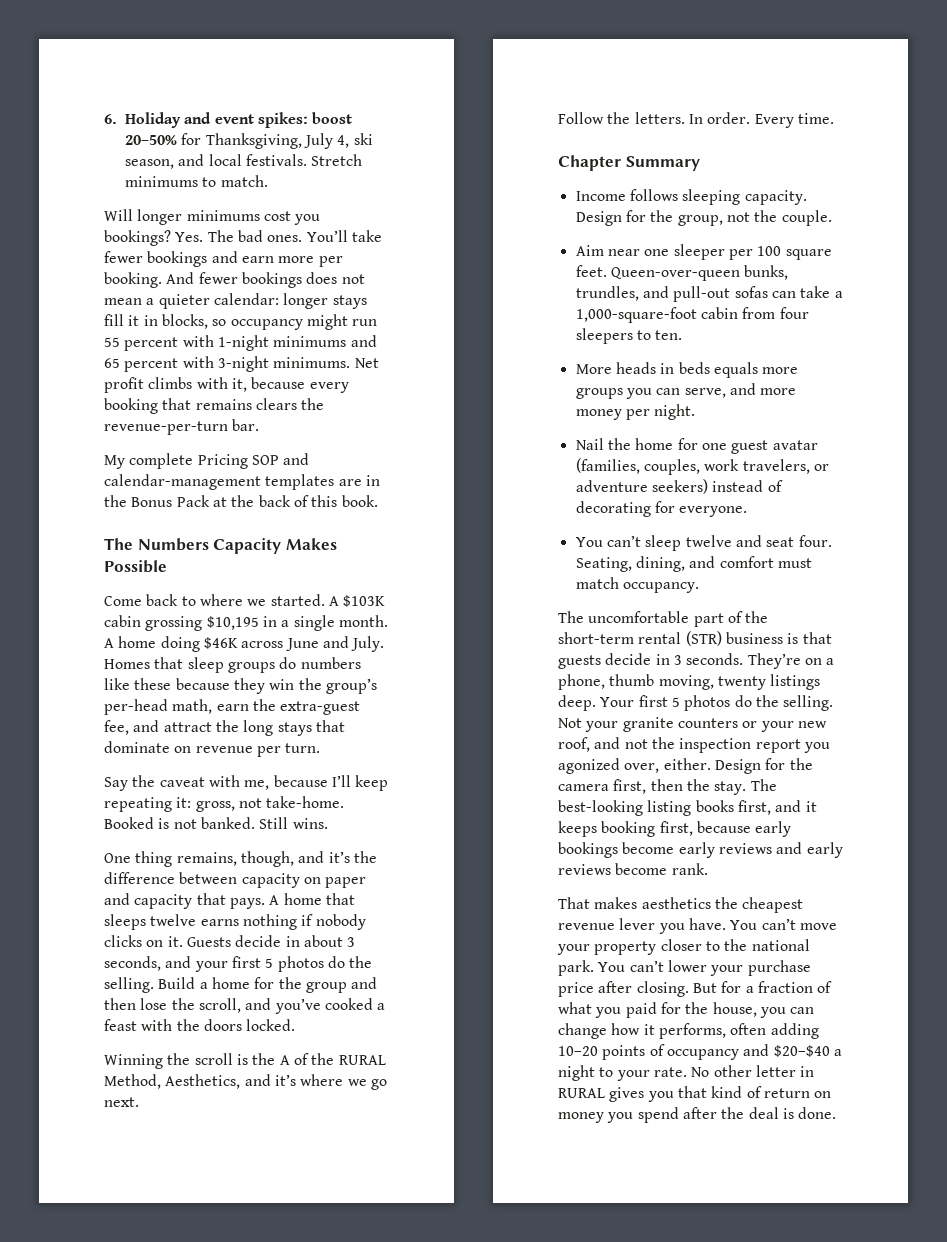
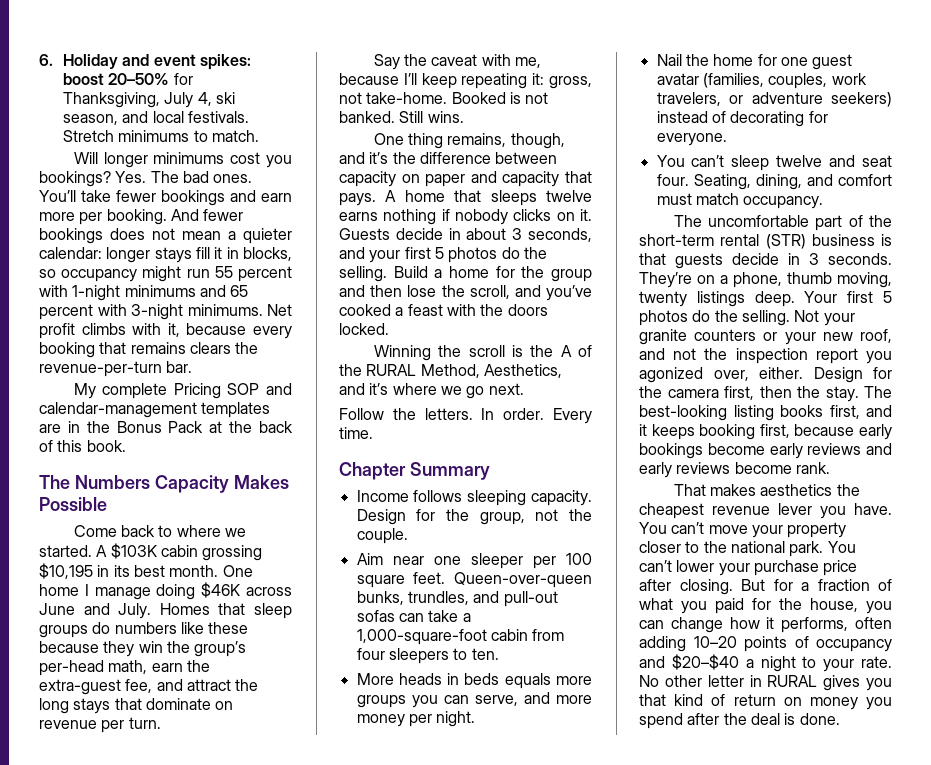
[281,615,388,631] [104,636,157,648] a single month. A home -> [113,565,253,577] [39,584,151,600] its best month. One home I manage

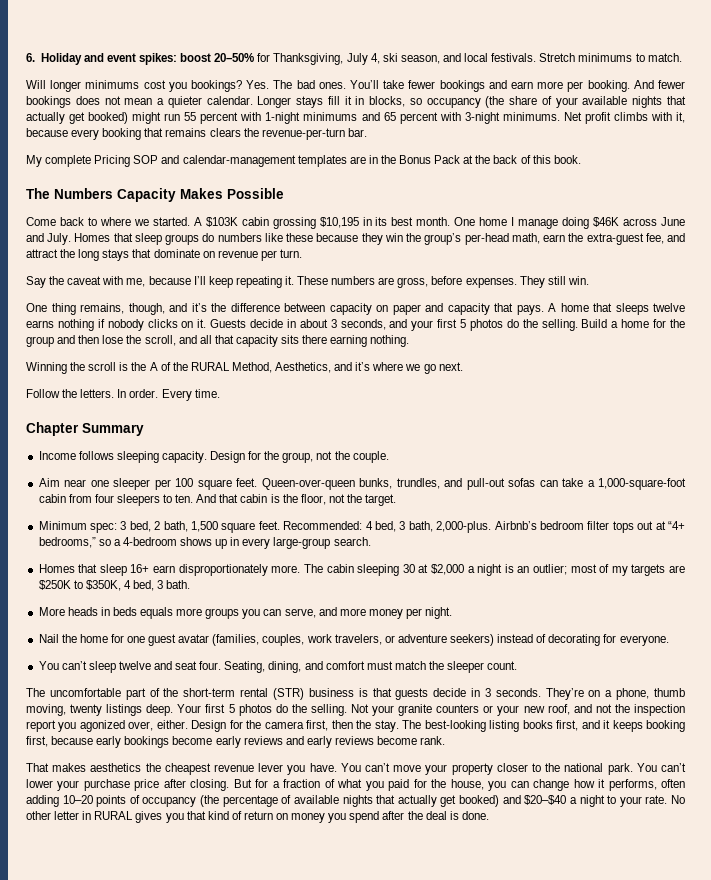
[39,247,151,263] calendar: longer -> [206,96,292,108] calendar. Longer
(138, 275) none -> [485,96,687,108] [26,112,129,124] (the share of your available nights that actually get booked)
[532,73,592,89] [339,92,549,104] [339,111,464,123] it: gross, not take-home. Booked is not banked. Still wins. -> [284,276,589,288] it. These numbers are gross, before expenses. They still win.
[546,285,592,301] [339,304,548,316] [339,323,389,335] you’ve cooked a feast with the doors locked. -> [199,335,410,347] all that capacity sits there earning nothing.
(499, 654) none -> [196,494,397,506] [38,521,686,533] [38,537,371,549] [38,564,686,576] [38,580,191,591] And that cabin is the floor, not the target. // Minimum spec: 3 bed, 2 bath, 1,500 square feet. Recommended: 4 bed, 3 bath, 2,000-plus. Airbnb’s bedroom filter tops out at “4+ bedrooms,” so a 4-bedroom shows up in every large-group search. // Homes that sleep 16+ earn disproportionately more. The cabin sleeping 30 at $2,000 a night is an outlier; most of my targets are $250K to $350K, 4 bed, 3 bath.
[743,196,824,209] occupancy. -> [429,661,518,673] the sleeper count.
(892, 645) none -> [200,795,500,807] (the percentage of available nights that actually get booked)

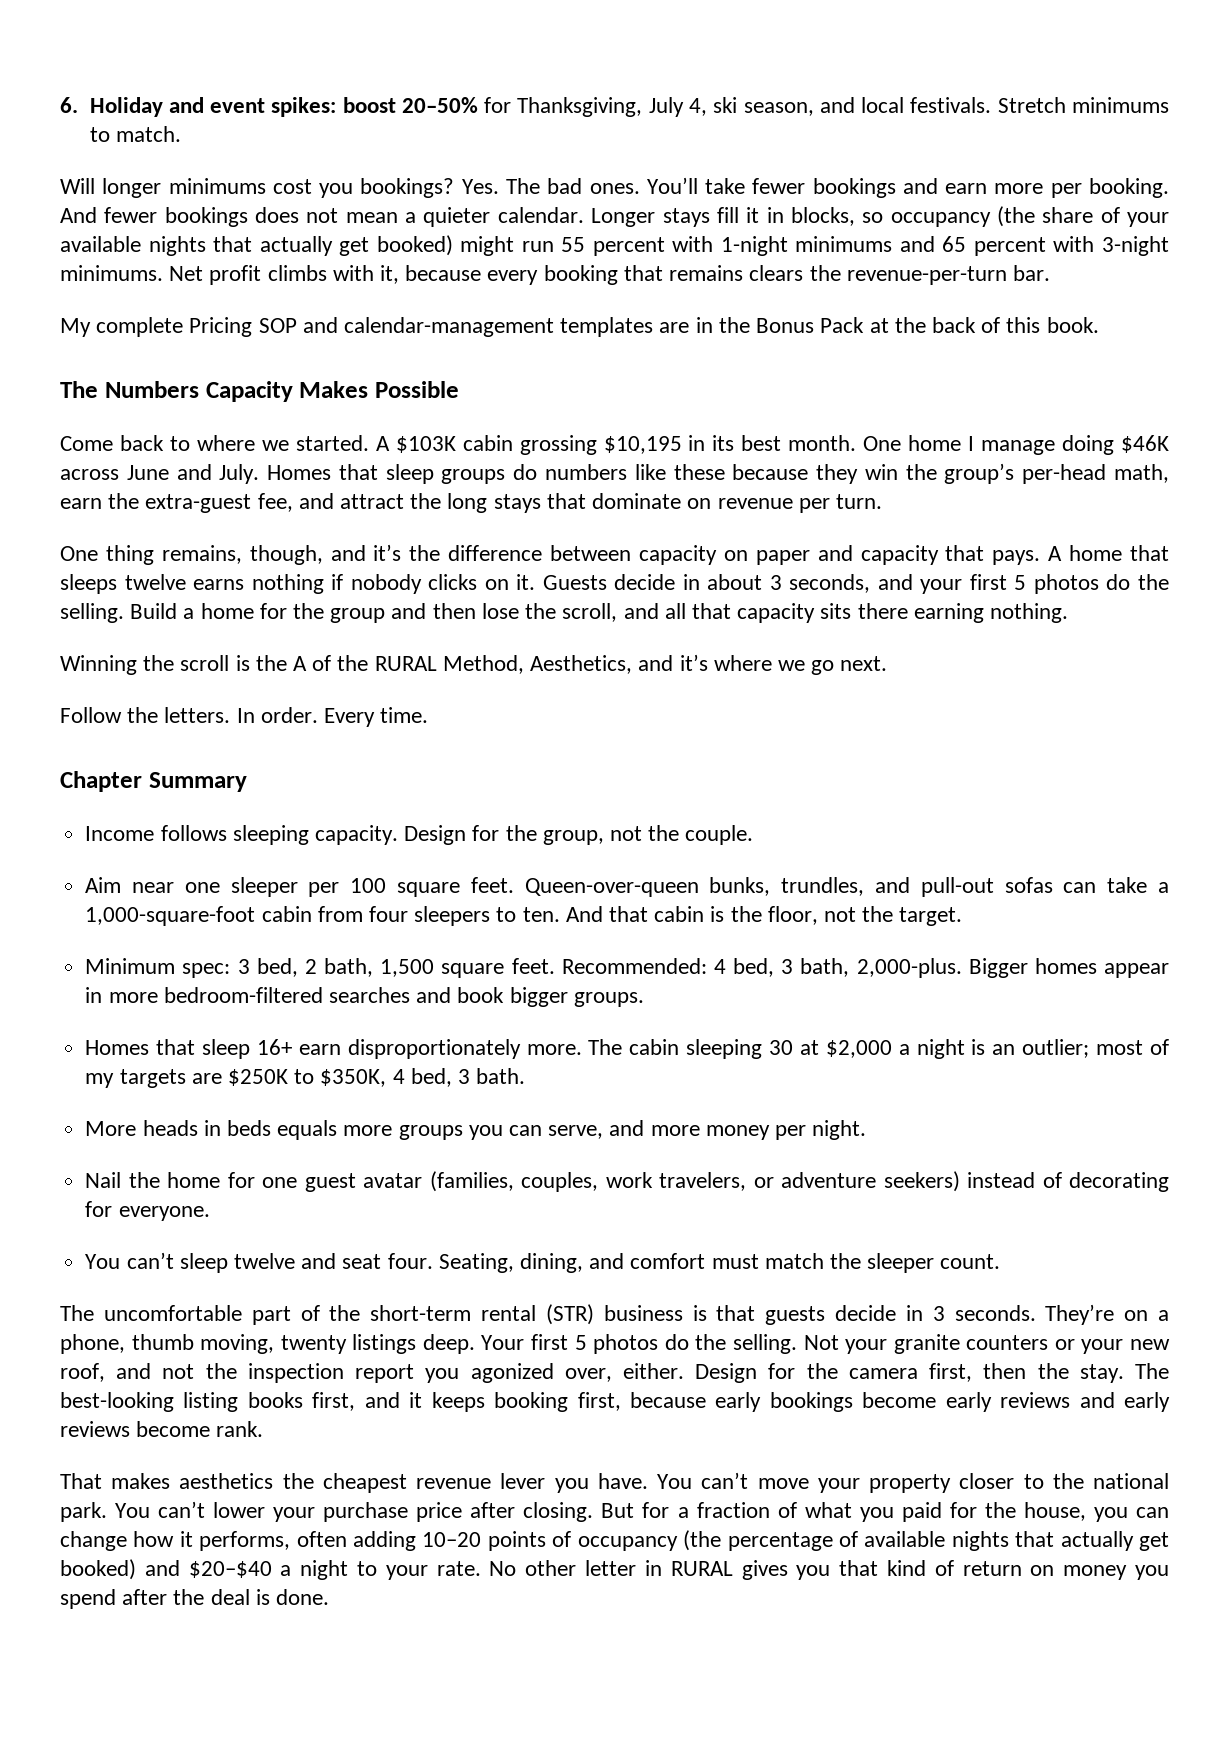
[26,276,589,288] // Say the caveat with me, because I’ll keep repeating it. These numbers are gross, before expenses. They still win. -> (882, 501) none
[494,521,686,533] [38,537,371,549] Airbnb’s bedroom filter tops out at “4+ bedrooms,” so a 4-bedroom shows up in every large-group search. -> [968,958,1169,978] [85,987,644,1007] Bigger homes appear in more bedroom-filtered searches and book bigger groups.

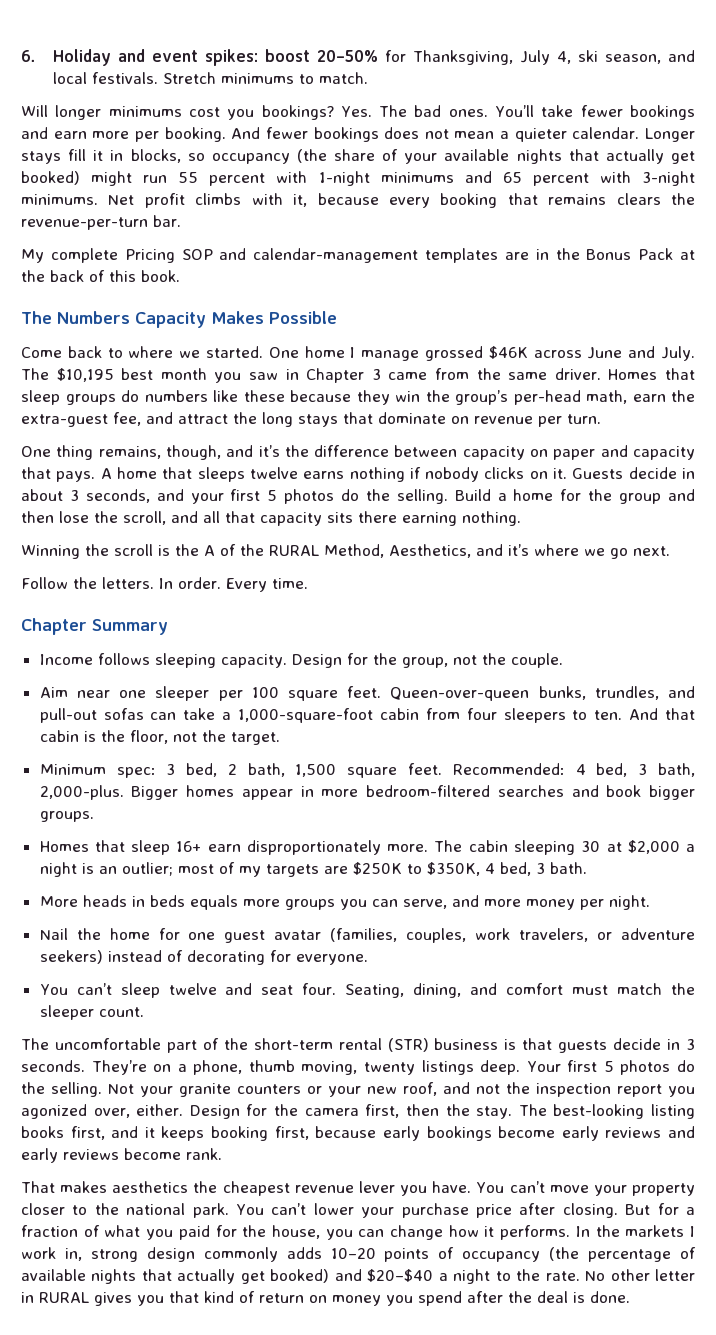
[375,435,857,455] A $103K cabin grossing $10,195 in its best month. -> (263, 352) none
[1062,435,1115,455] doing -> [425,346,484,361] grossed
(260, 474) none -> [21,368,601,383] The $10,195 best month you saw in Chapter 3 came from the same driver.
[199,1531,417,1551] performs, often adding -> [500,1225,696,1240] [21,1247,322,1262] performs. In the markets I work in, strong design commonly adds
[385,1565,428,1580] your -> [516,1269,541,1281] the

